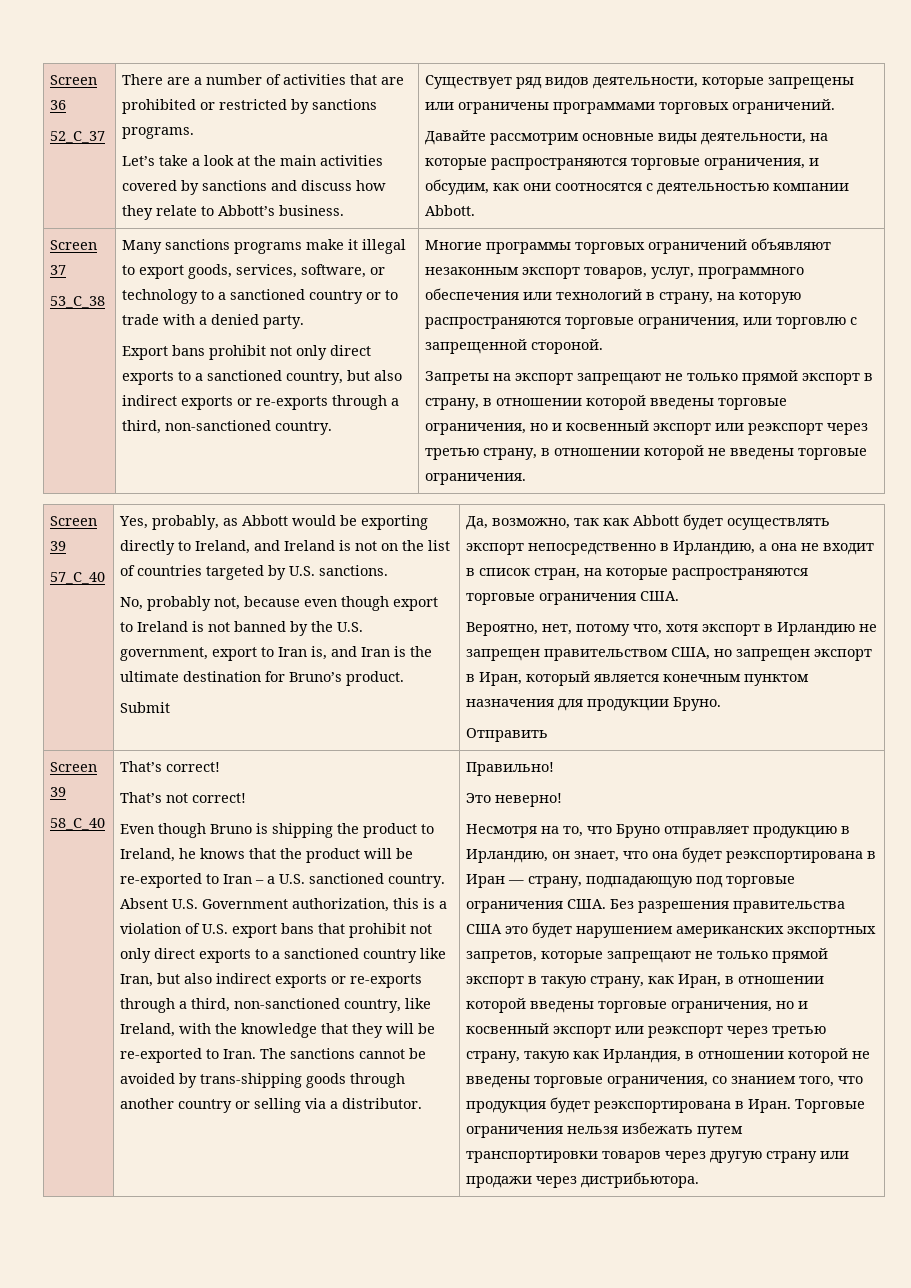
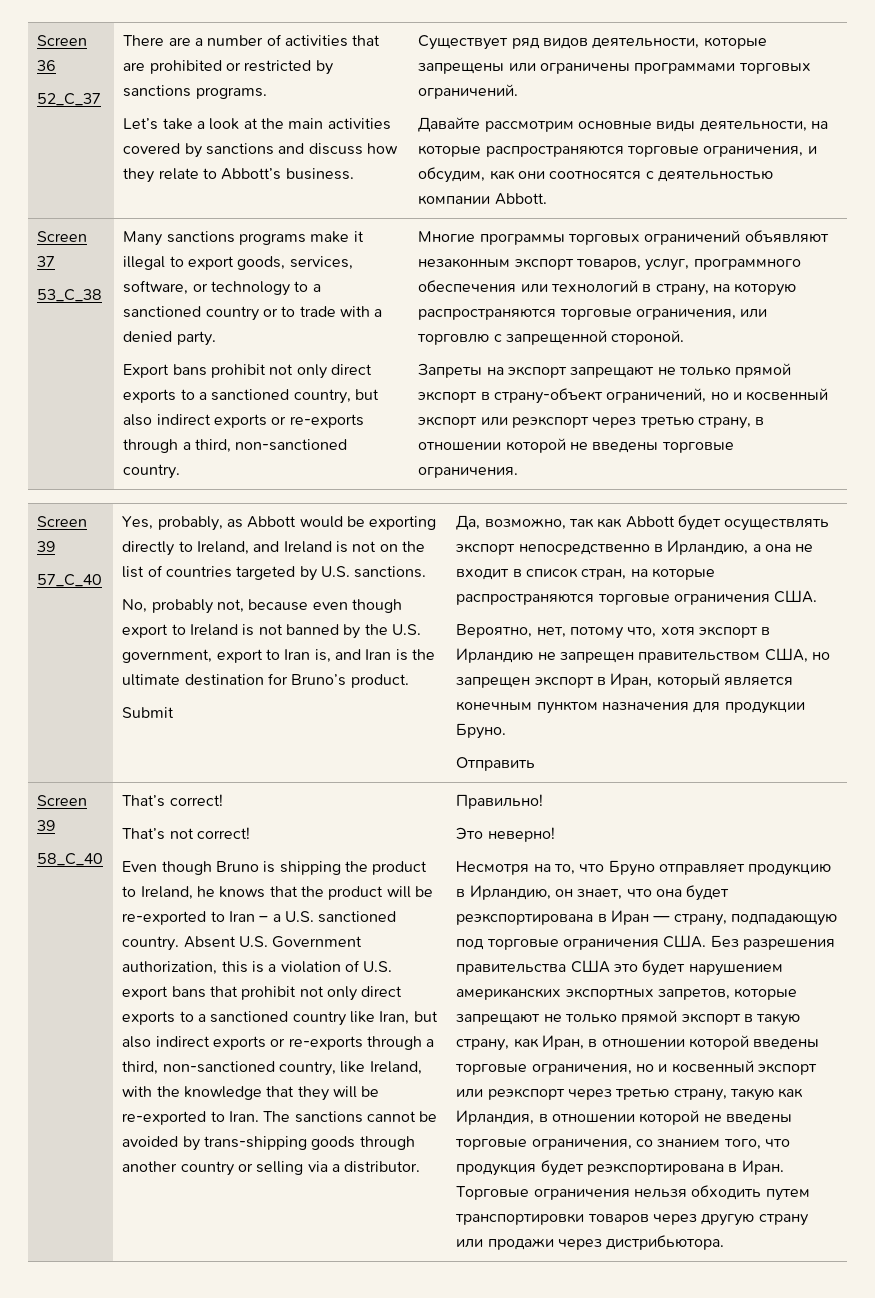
[425,395,788,410] [425,423,527,435] страну, в отношении которой введены торговые ограничения, -> [494,388,707,404] страну-объект ограничений,
[622,1122,694,1134] избежать -> [691,1185,762,1200] обходить

